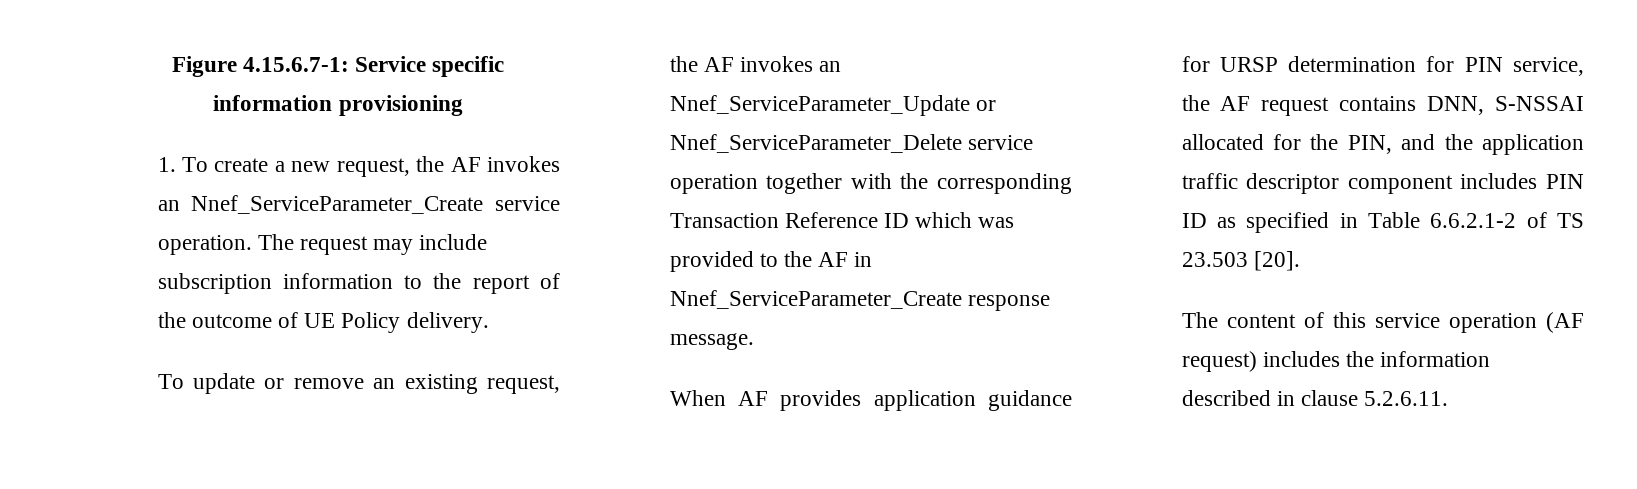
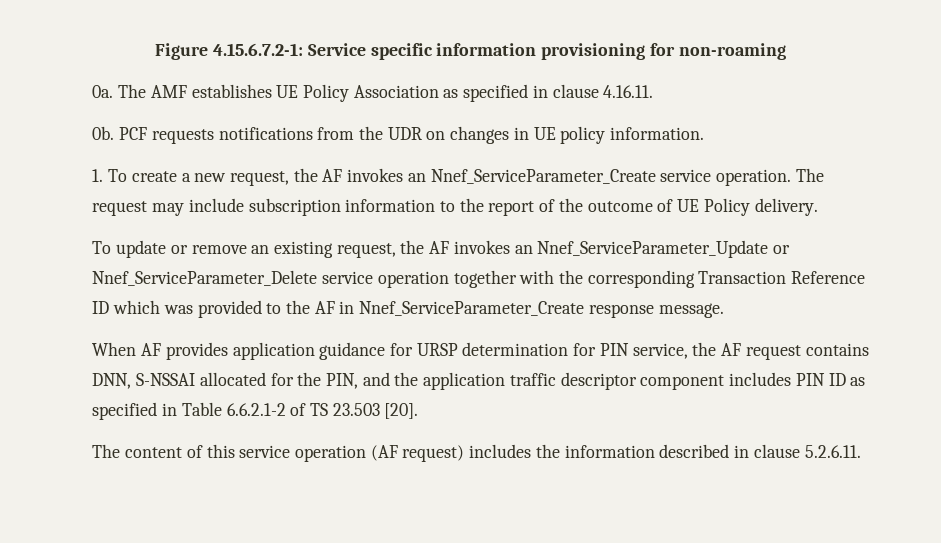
[242,57,349,72] 4.15.6.7-1: -> [213,43,304,56] 4.15.6.7.2-1:
(463, 105) none -> [649,43,786,60] [92,84,654,102] [92,126,705,144] for non-roaming // 0a. The AMF establishes UE Policy Association as specified in clause 4.16.11. // 0b. PCF requests notifications from the UDR on changes in UE policy information.

